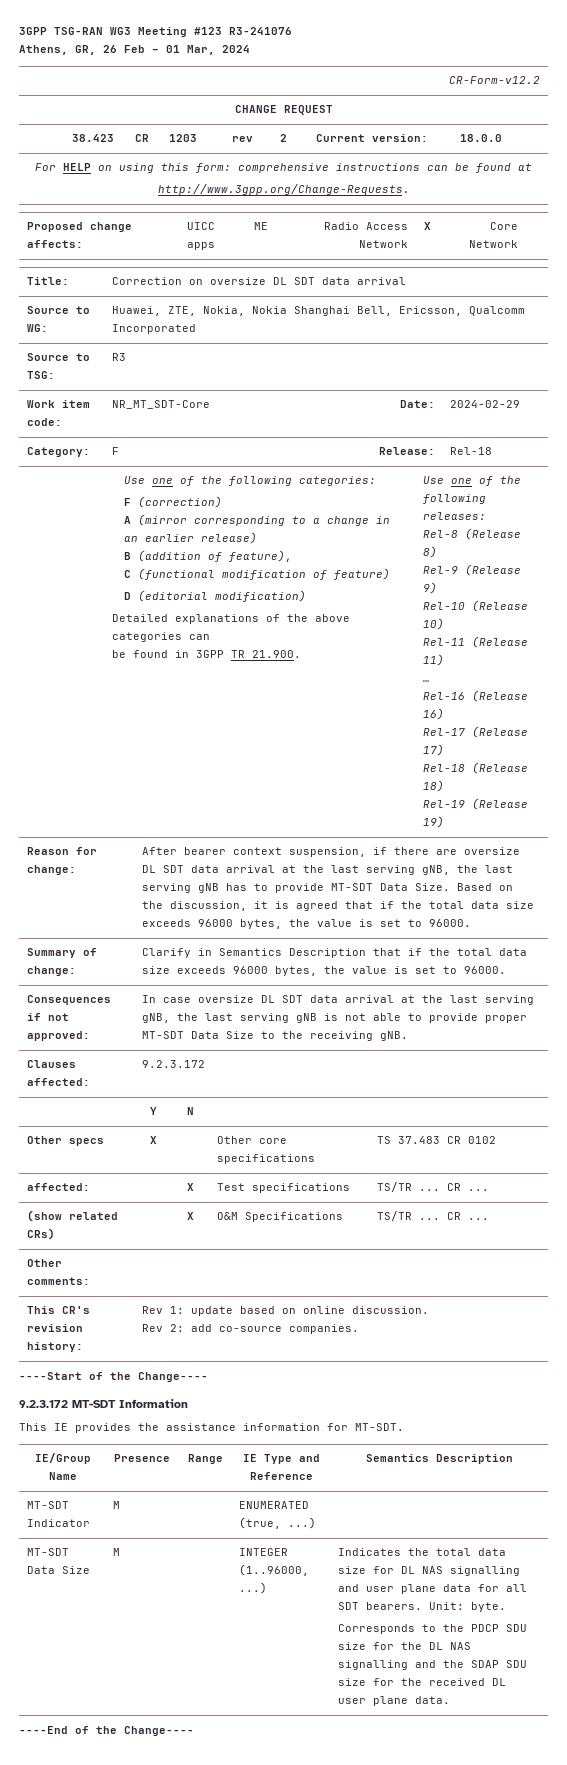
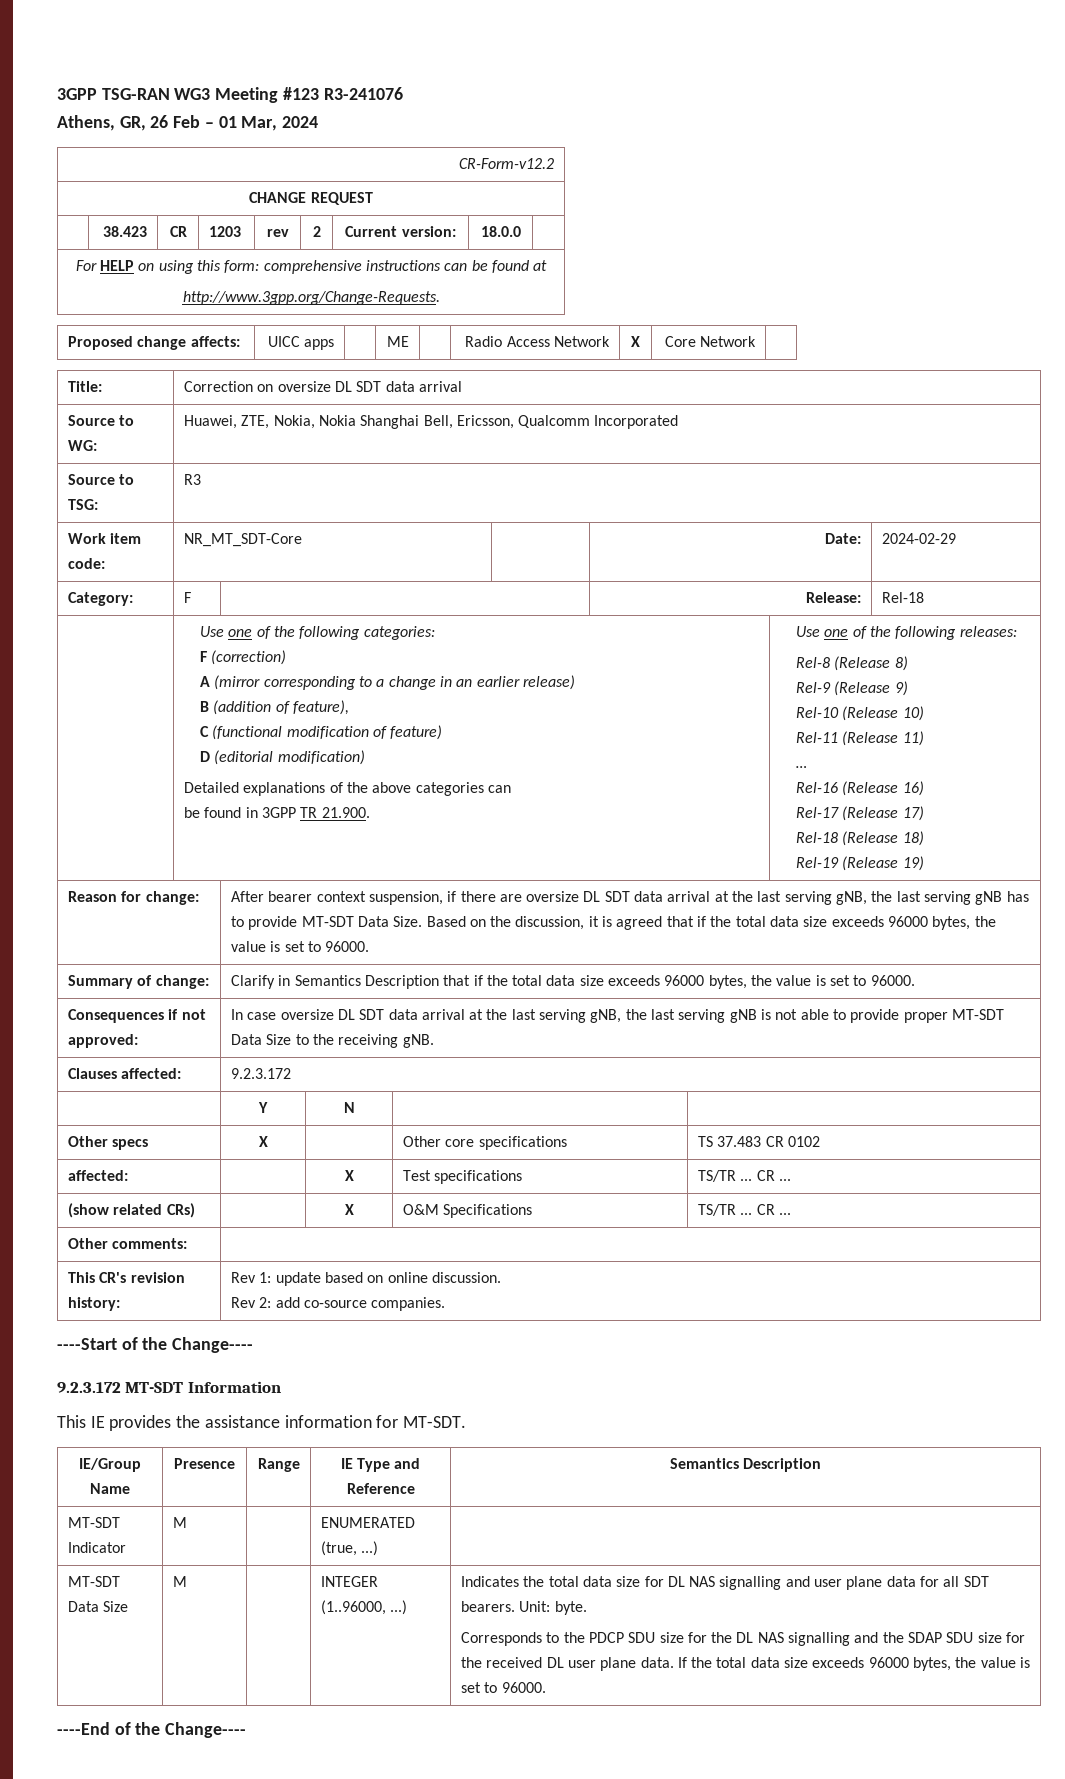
(451, 1700) none -> [677,1657,1031,1671] [460,1682,546,1693] If the total data size exceeds 96000 bytes, the value is set to 96000.

